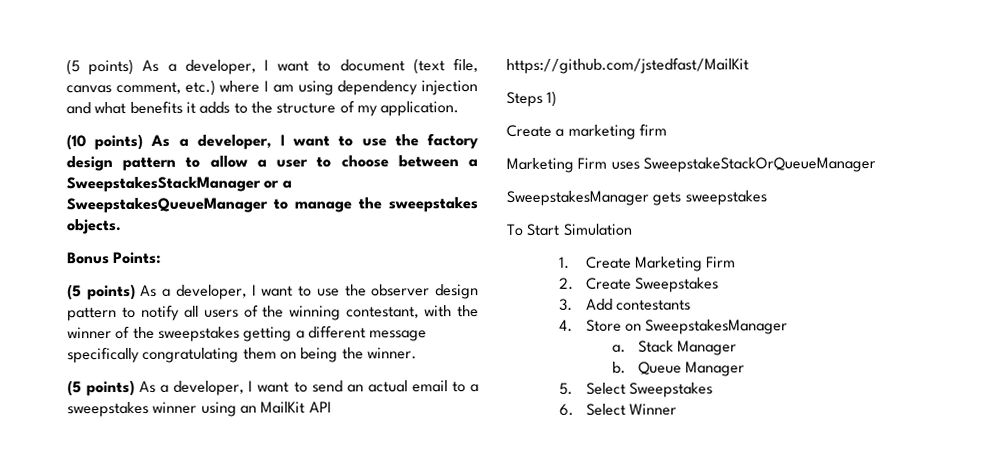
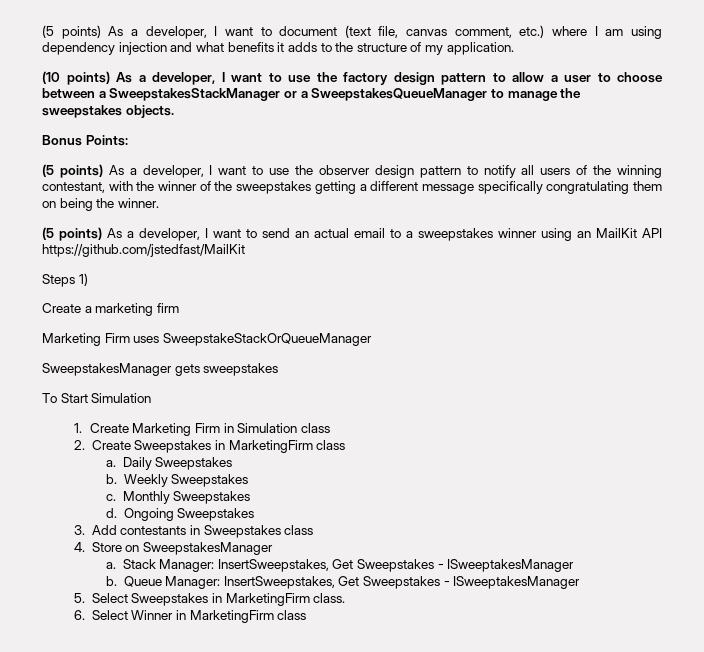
(737, 262) none -> [223,423,331,433] in Simulation class
(719, 285) none -> [214,440,346,453] [105,457,233,470] [105,474,249,487] [105,491,251,504] [105,508,255,521] in MarketingFirm class // a. Daily Sweepstakes // b. Weekly Sweepstakes // c. Monthly Sweepstakes // d. Ongoing Sweepstakes
(691, 305) none -> [189,525,314,538] in Sweepstakes class
[677,340,738,356] [611,361,746,377] Manager // b. Queue Manager -> [159,559,575,572] [105,576,581,589] Manager: InsertSweepstakes, Get Sweepstakes - ISweeptakesManager // b. Queue Manager: InsertSweepstakes, Get Sweepstakes - ISweeptakesManager
(713, 390) none -> [211,593,346,606] in MarketingFirm class.
(677, 409) none -> [175,610,307,623] in MarketingFirm class

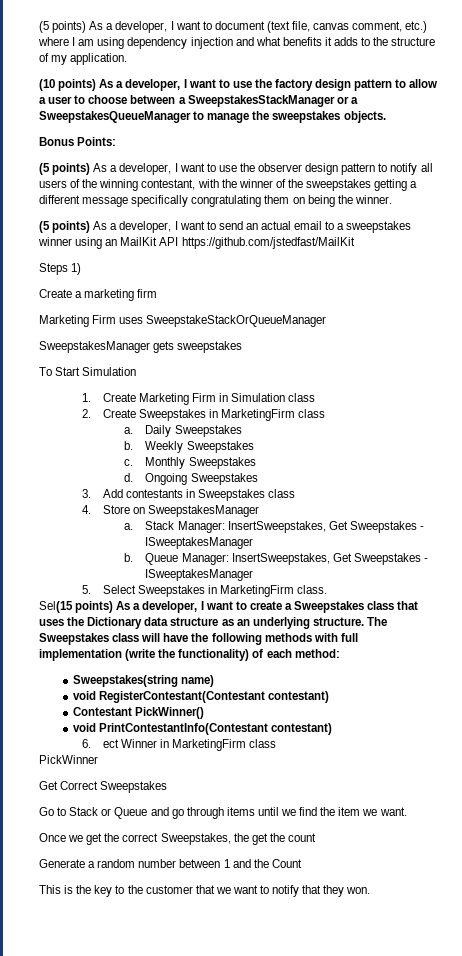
(346, 598) none -> [39,601,419,613] [39,617,387,629] [39,633,358,645] [39,649,340,661] [72,675,215,687] [72,691,330,703] [72,707,205,719] [72,723,333,735] // Sel(15 points) As a developer, I want to create a Sweepstakes class that uses the Dictionary data structure as an underlying structure. The Sweepstakes class will have the following methods with full implementation (write the functionality) of each method: // Sweepstakes(string name) // void RegisterContestant(Contestant contestant) // Contestant PickWinner() // void PrintContestantInfo(Contestant contestant)
[91,610,128,620] Select -> [102,739,119,748] ect
(307, 615) none -> [39,755,98,764] [39,781,168,793] [39,807,407,819] [39,833,316,845] [39,859,302,868] [39,885,371,897] // PickWinner // Get Correct Sweepstakes // Go to Stack or Queue and go through items until we find the item we want. // Once we get the correct Sweepstakes, the get the count // Generate a random number between 1 and the Count // This is the key to the customer that we want to notify that they won.

